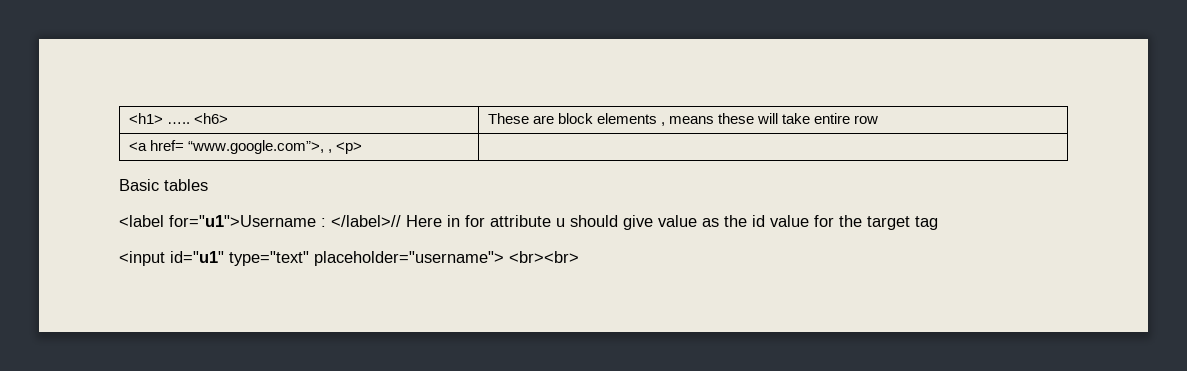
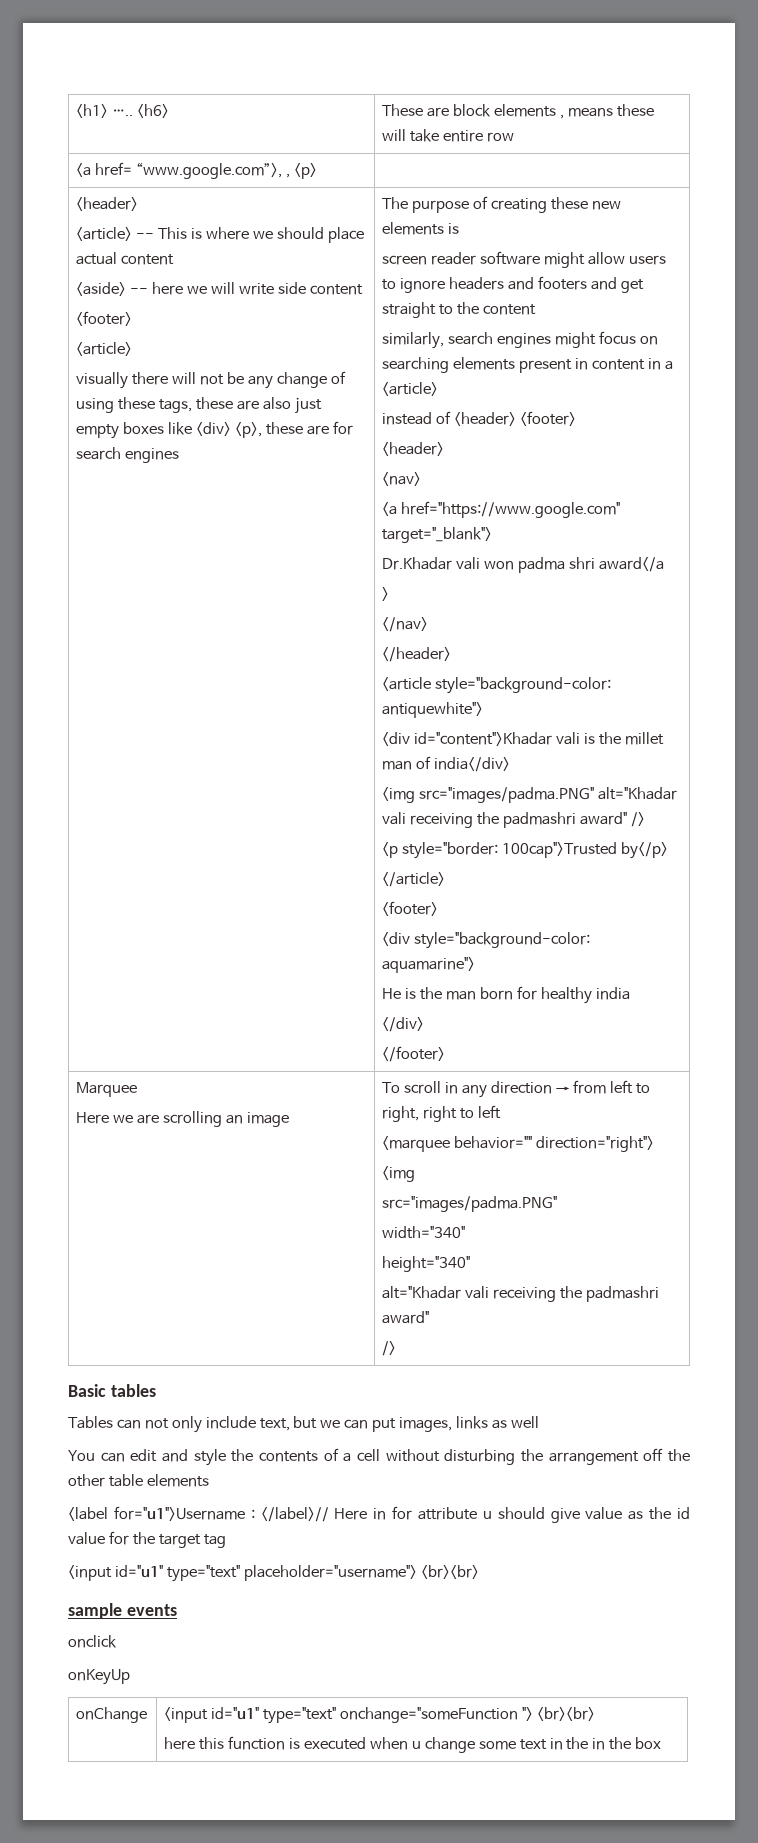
[119,179,208,191] // Basic tables -> [76,197,139,211] [76,227,364,243] [76,252,175,265] [76,282,363,296] [76,311,133,326] [76,342,133,356] [76,371,346,389] [76,397,322,414] [76,421,353,439] [76,447,180,463] [382,196,621,213] [382,222,460,235] [382,251,666,268] [382,276,644,293] [382,302,537,318] [382,331,658,349] [382,357,673,373] [382,382,439,396] [382,411,577,426] [382,442,445,456] [382,472,422,486] [382,501,621,518] [382,527,493,543] [382,557,664,573] [382,587,390,601] [382,617,429,632] [382,647,452,662] [382,677,612,694] [382,702,484,718] [382,732,664,746] [382,756,511,772] [382,787,678,803] [382,812,645,828] [382,842,669,859] [382,872,446,887] [382,901,439,916] [382,932,591,949] [382,957,476,973] [382,986,630,1004] [382,1017,425,1032] [382,1046,446,1062] [76,1082,138,1097] [76,1111,289,1127] [382,1080,650,1098] [382,1105,502,1122] [382,1136,655,1152] [382,1166,416,1182] [382,1196,558,1212] [382,1226,466,1239] [382,1256,471,1272] [382,1286,660,1302] [382,1311,430,1324] [382,1341,397,1356] [68,1384,156,1397] [68,1416,539,1433] [68,1448,690,1466] [68,1474,209,1487] // <header> // <article> -- This is where we should place actual content // <aside> -- here we will write side content // <footer> // <article> // visually there will not be any change of using these tags, these are also just empty boxes like <div> <p>, these are for search engines | The purpose of creating these new elements is // screen reader software might allow users to ignore headers and footers and get straight to the content // similarly, search engines might focus on searching elements present in content in a <article> // instead of <header> <footer> // <header> // <nav> // <a href="https://www.google.com" target="_blank"> // Dr.Khadar vali won padma shri award</a // > // </nav> // </header> // <article style="background-color: antiquewhite"> // <div id="content">Khadar vali is the millet man of india</div> // <img src="images/padma.PNG" alt="Khadar vali receiving the padmashri award" /> // <p style="border: 100cap">Trusted by</p> // </article> // <footer> // <div style="background-color: aquamarine"> // He is the man born for healthy india // </div> // </footer> // Marquee // Here we are scrolling an image | To scroll in any direction → from left to right, right to left // <marquee behavior="" direction="right"> // <img // src="images/padma.PNG" // width="340" // height="340" // alt="Khadar vali receiving the padmashri award" // /> // Basic tables // Tables can not only include text, but we can put images, links as well // You can edit and style the contents of a cell without disturbing the arrangement off the other table elements
(579, 257) none -> [68,1603,177,1619] [68,1635,117,1648] [68,1669,130,1685] [76,1707,148,1723] [164,1707,595,1724] [164,1736,662,1753] // sample events // onclick // onKeyUp // onChange | <input id="u1" type="text" onchange="someFunction "> <br><br> // here this function is executed when u change some text in the in the box

